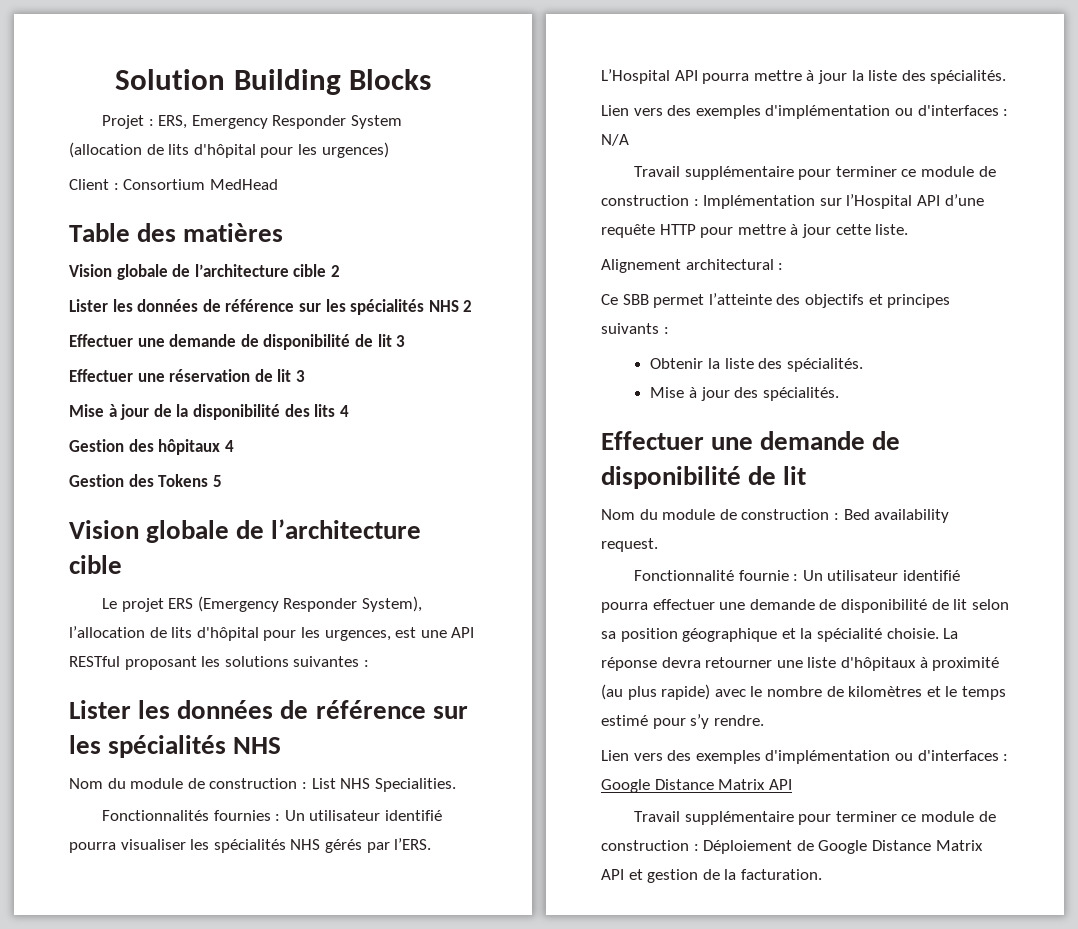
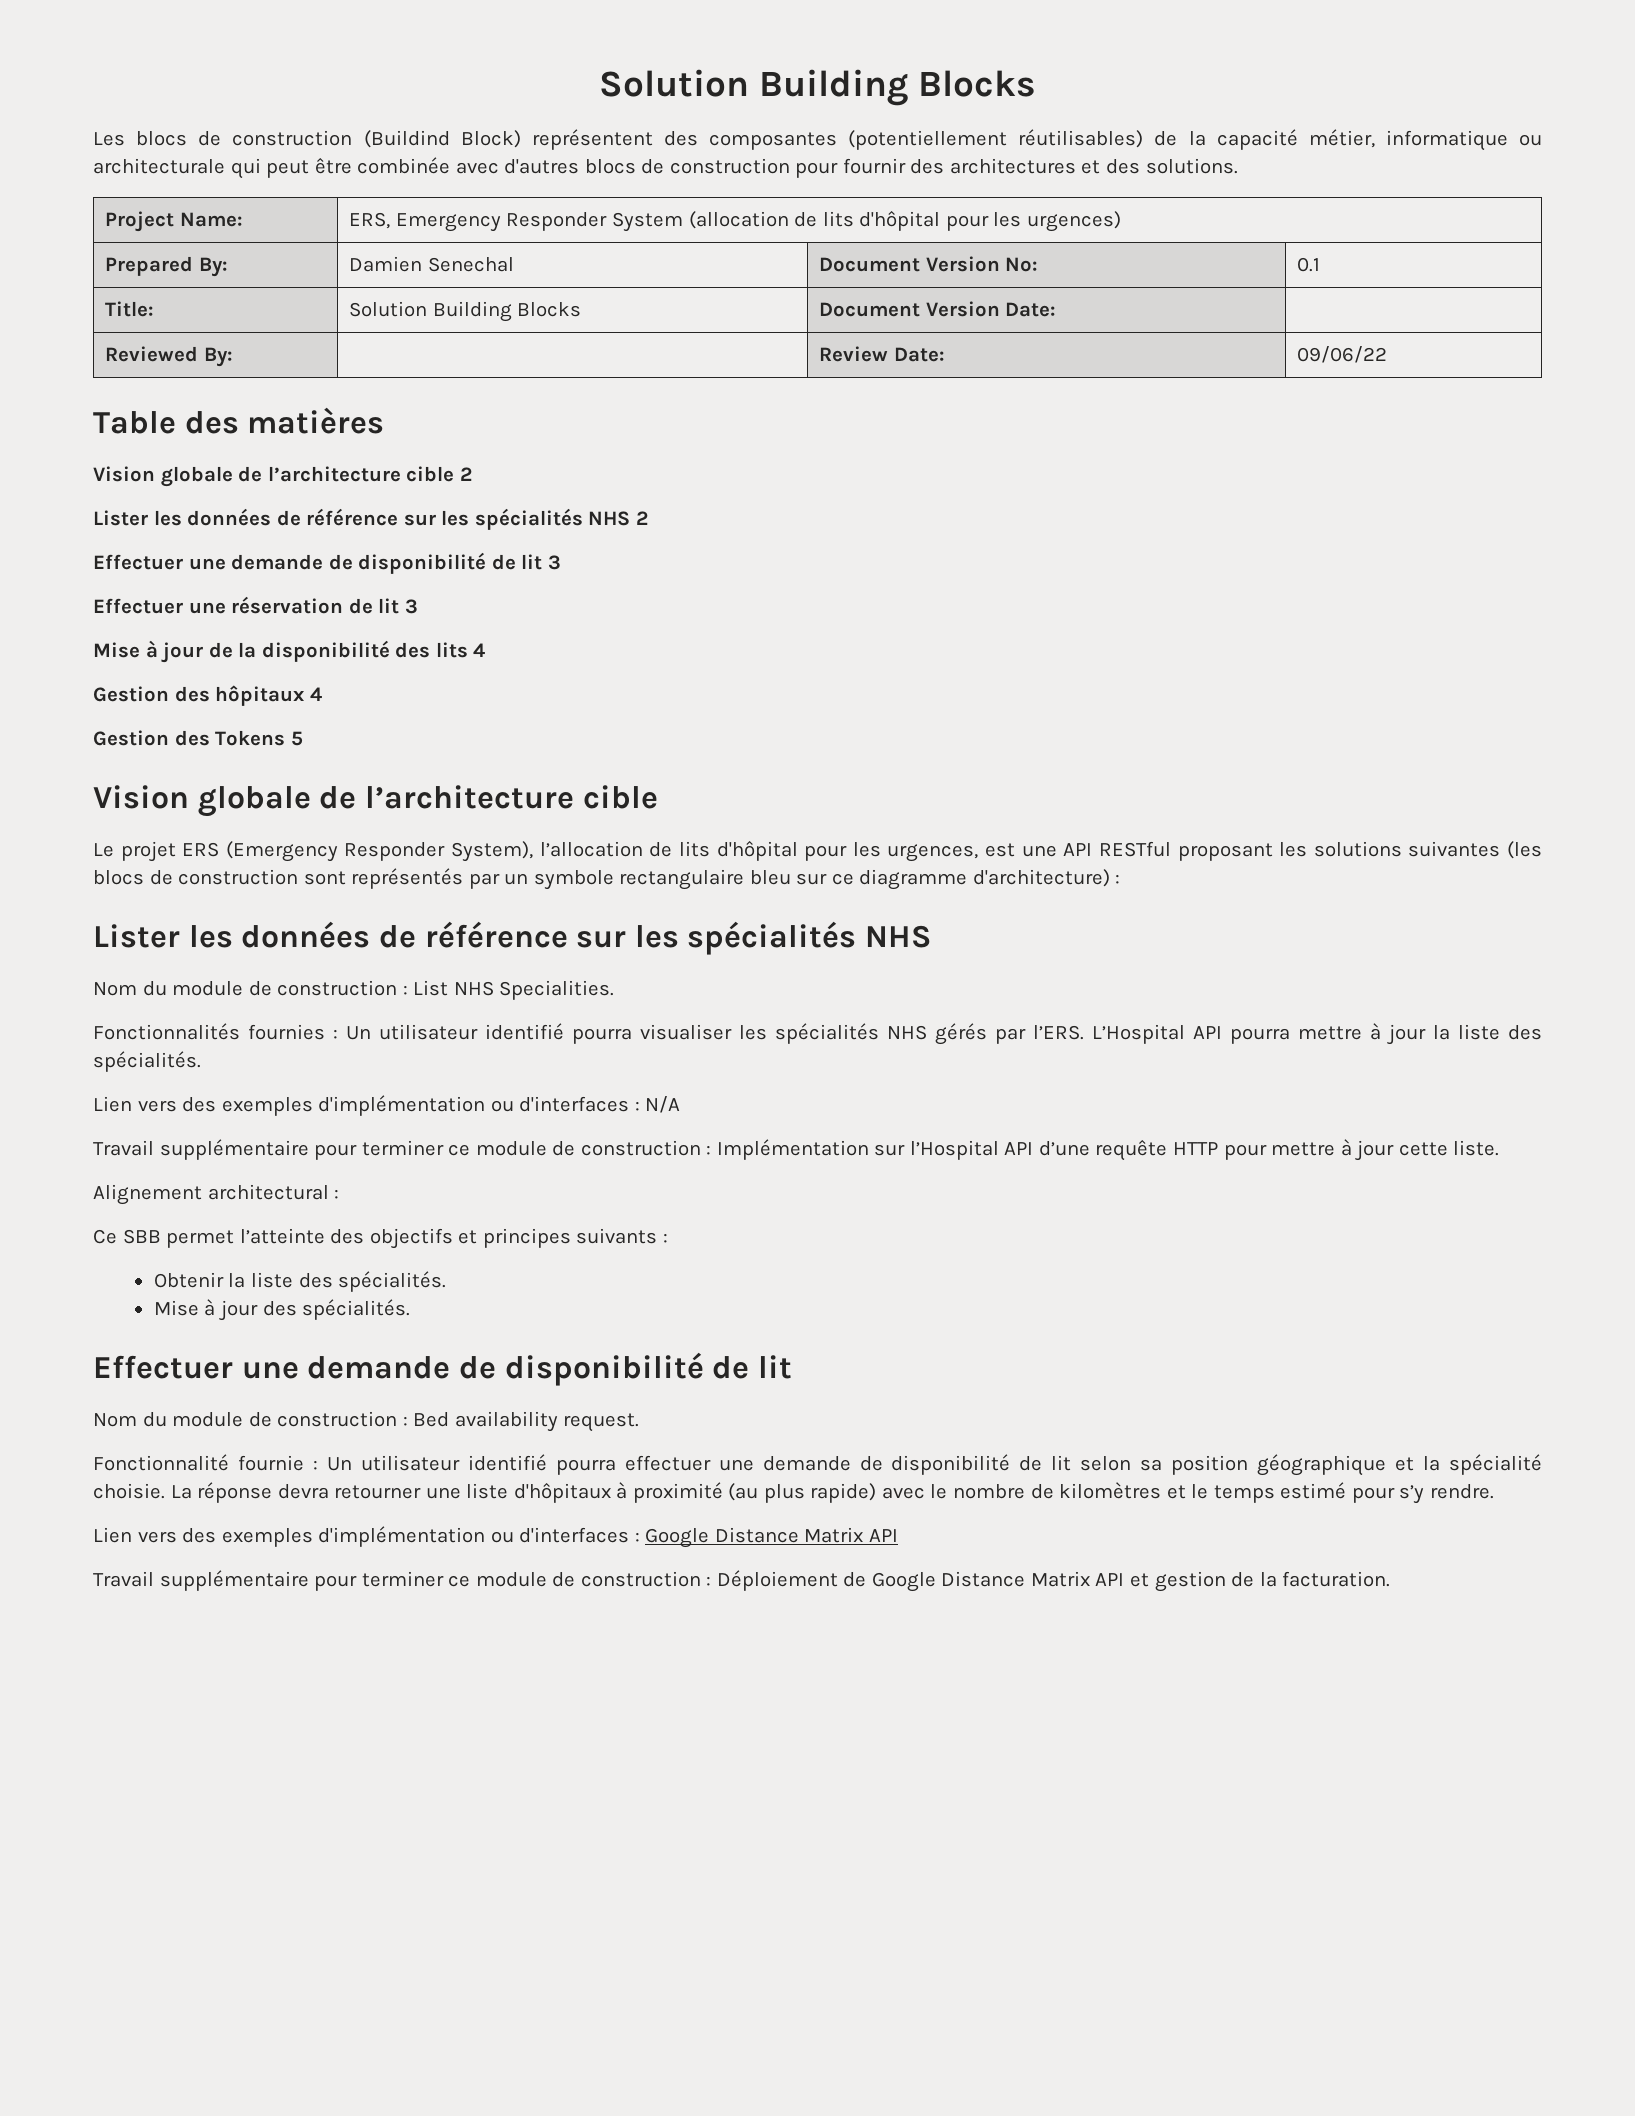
[102,115,154,129] Projet : -> [93,129,1542,151] [93,157,1238,179] [105,211,243,232] Les blocs de construction (Buildind Block) représentent des composantes (potentiellement réutilisables) de la capacité métier, informatique ou architecturale qui peut être combinée avec d'autres blocs de construction pour fournir des architectures et des solutions. // Project Name: |
[69,179,278,190] // Client : Consortium MedHead -> [105,256,228,277] [349,256,514,272] [819,256,1039,272] [1297,257,1321,272] [105,301,155,317] [349,301,582,322] [819,301,1057,317] [105,346,233,367] [819,346,945,362] [1297,346,1388,363] // Prepared By: | Damien Senechal | Document Version No: | 0.1 // Title: | Solution Building Blocks | Document Version Date: | // Reviewed By: | | Review Date: | 09/06/22
(360, 661) none -> [1507,841,1543,859] [93,868,1110,890] (les blocs de construction sont représentés par un symbole rectangulaire bleu sur ce diagramme d'architecture)

